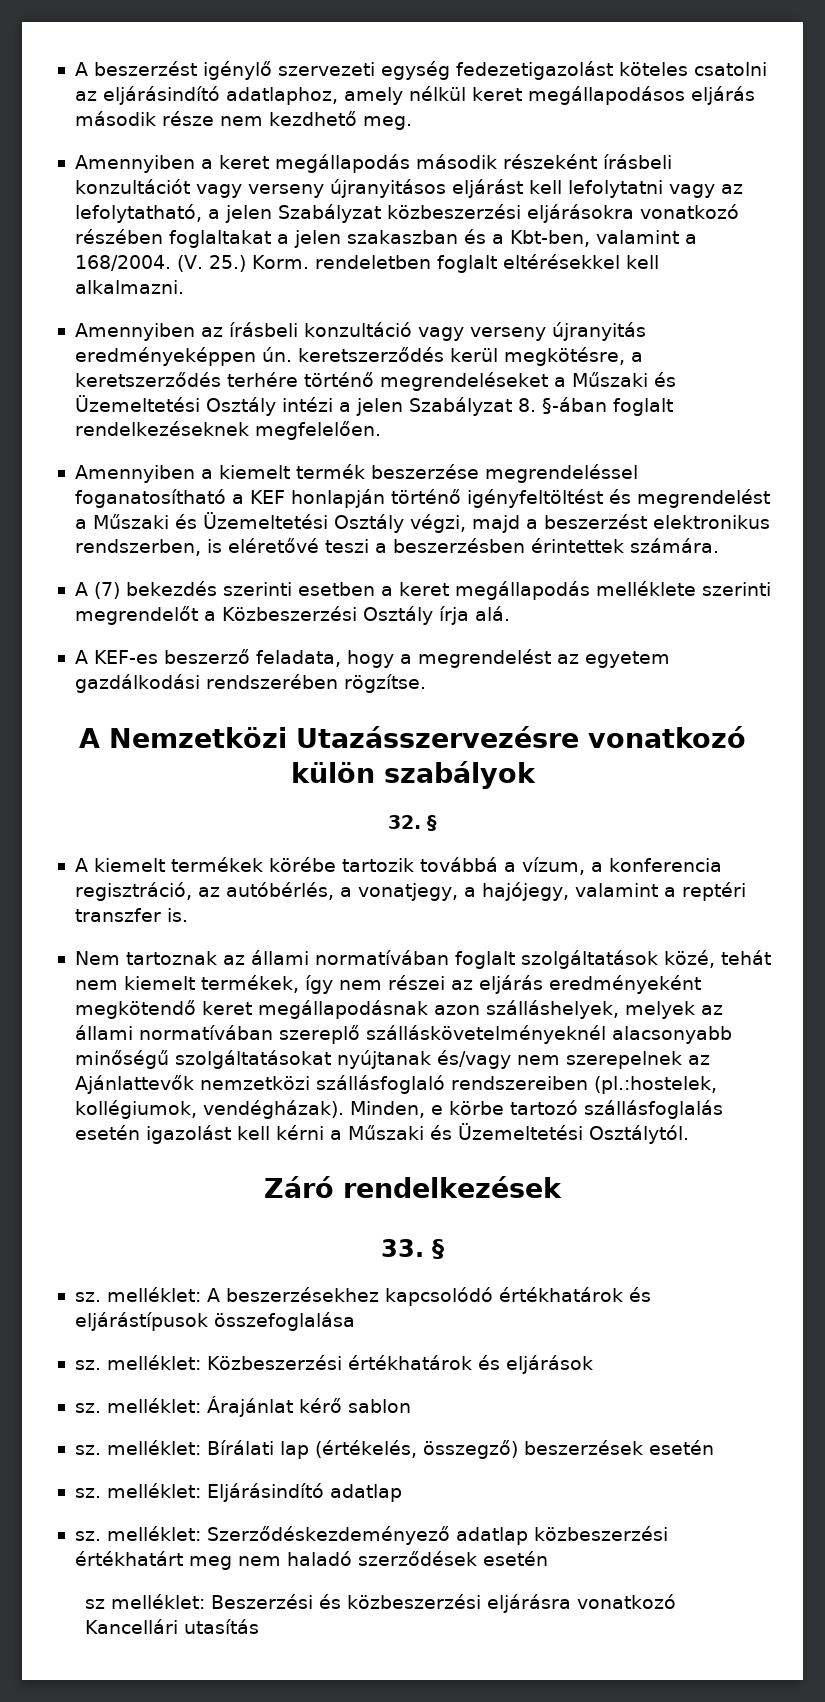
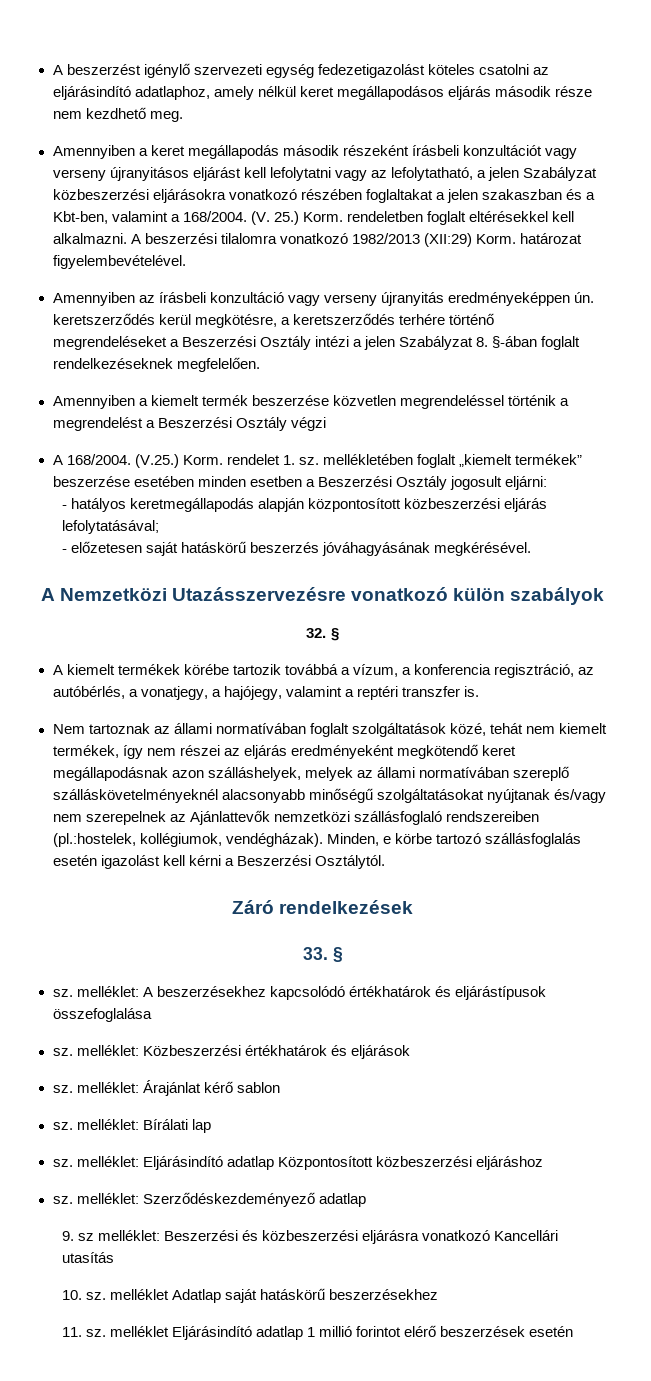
(184, 287) none -> [130,233,582,247] [52,255,186,269] A beszerzési tilalomra vonatkozó 1982/2013 (XII:29) Korm. határozat figyelembevételével.
[571,372,676,387] [74,395,200,412] Műszaki és Üzemeltetési -> [181,336,256,347] Beszerzési
[484,464,638,483] [74,489,770,508] [74,512,770,533] [74,538,719,556] [74,581,771,600] [74,606,510,625] [74,649,670,668] [74,674,426,693] megrendeléssel foganatosítható a KEF honlapján történő igényfeltöltést és megrendelést a Műszaki és Üzemeltetési Osztály végzi, majd a beszerzést elektronikus rendszerben, is eléretővé teszi a beszerzésben érintettek számára. // A (7) bekezdés szerinti esetben a keret megállapodás melléklete szerinti megrendelőt a Közbeszerzési Osztály írja alá. // A KEF-es beszerző feladata, hogy a megrendelést az egyetem gazdálkodási rendszerében rögzítse. -> [332,395,569,409] [52,417,326,431] [52,454,582,468] [52,476,547,490] [61,498,547,512] [61,520,159,534] [61,541,531,556] közvetlen megrendeléssel történik a megrendelést a Beszerzési Osztály végzi // A 168/2004. (V.25.) Korm. rendelet 1. sz. mellékletében foglalt „kiemelt termékek” beszerzése esetében minden esetben a Beszerzési Osztály jogosult eljárni: // - hatályos keretmegállapodás alapján központosított közbeszerzési eljárás lefolytatásával; // - előzetesen saját hatáskörű beszerzés jóváhagyásának megkérésével.
[347,1123,583,1140] Műszaki és Üzemeltetési -> [236,855,311,866] Beszerzési
[314,1440,714,1459] (értékelés, összegző) beszerzések esetén -> (211, 1126) none
(402, 1493) none -> [277,1156,543,1170] Központosított közbeszerzési eljáráshoz
[533,1526,668,1541] [74,1551,548,1570] közbeszerzési értékhatárt meg nem haladó szerződések esetén // -> [61,1231,74,1241] // 9.
(259, 1626) none -> [61,1288,438,1303] [61,1325,574,1340] // 10. sz. melléklet Adatlap saját hatáskörű beszerzésekhez // 11. sz. melléklet Eljárásindító adatlap 1 millió forintot elérő beszerzések esetén

